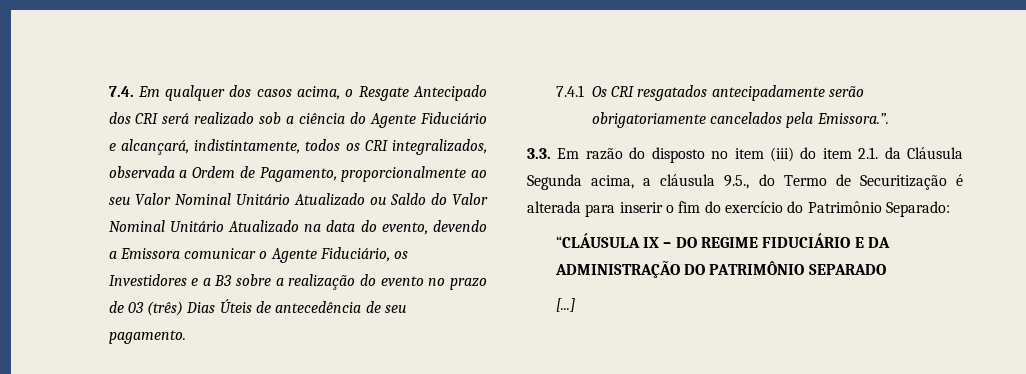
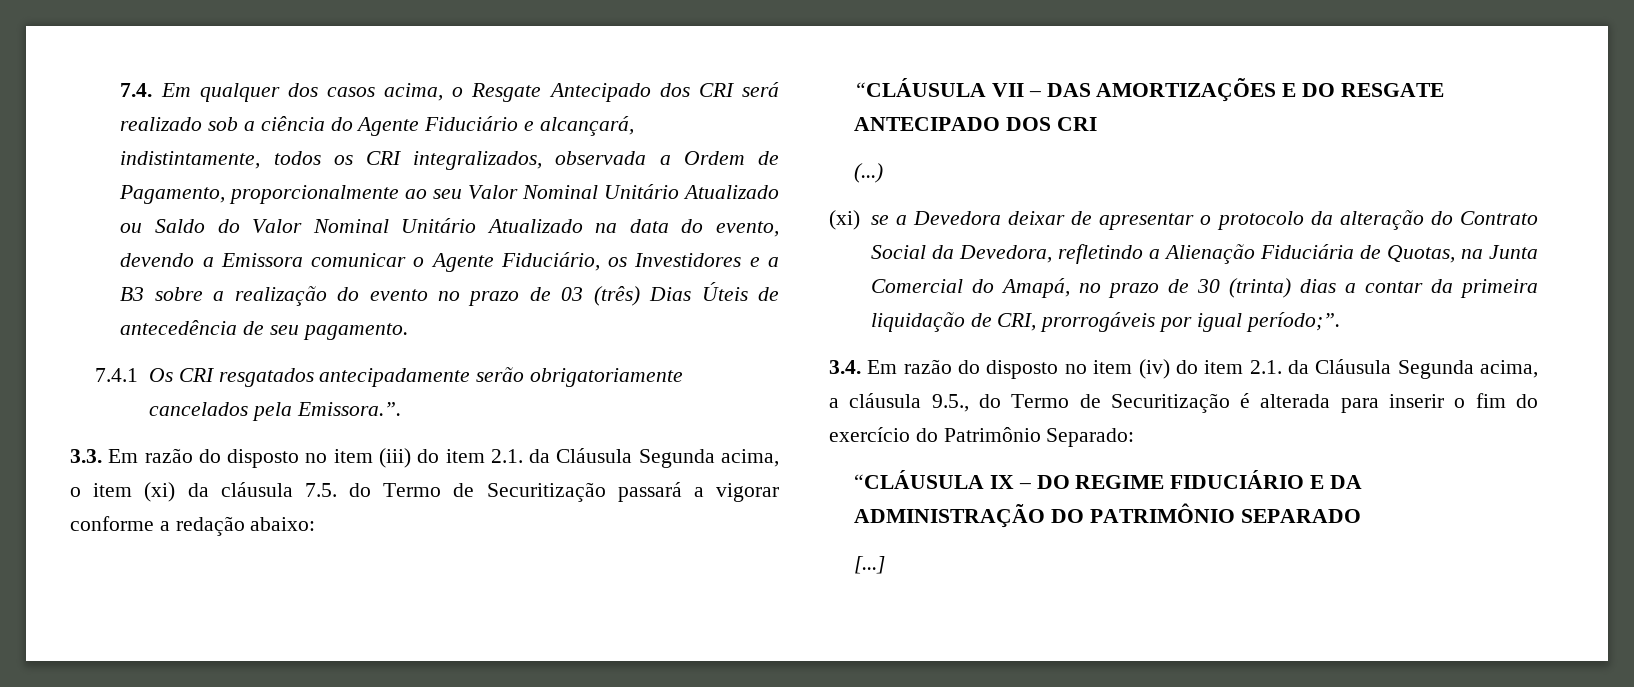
(635, 182) none -> [70,482,779,502] [70,516,316,536] [854,78,1444,102] [854,117,1097,131] [854,163,884,183] [829,210,1538,230] [870,244,1538,264] [870,278,1538,298] [870,312,1340,332] [829,359,1538,379] o item (xi) da cláusula 7.5. do Termo de Securitização passará a vigorar conforme a redação abaixo: // “CLÁUSULA VII – DAS AMORTIZAÇÕES E DO RESGATE ANTECIPADO DOS CRI // (...) // (xi) se a Devedora deixar de apresentar o protocolo da alteração do Contrato Social da Devedora, refletindo a Alienação Fiduciária de Quotas, na Junta Comercial do Amapá, no prazo de 30 (trinta) dias a contar da primeira liquidação de CRI, prorrogáveis por igual período;”. // 3.4. Em razão do disposto no item (iv) do item 2.1. da Cláusula Segunda acima,

